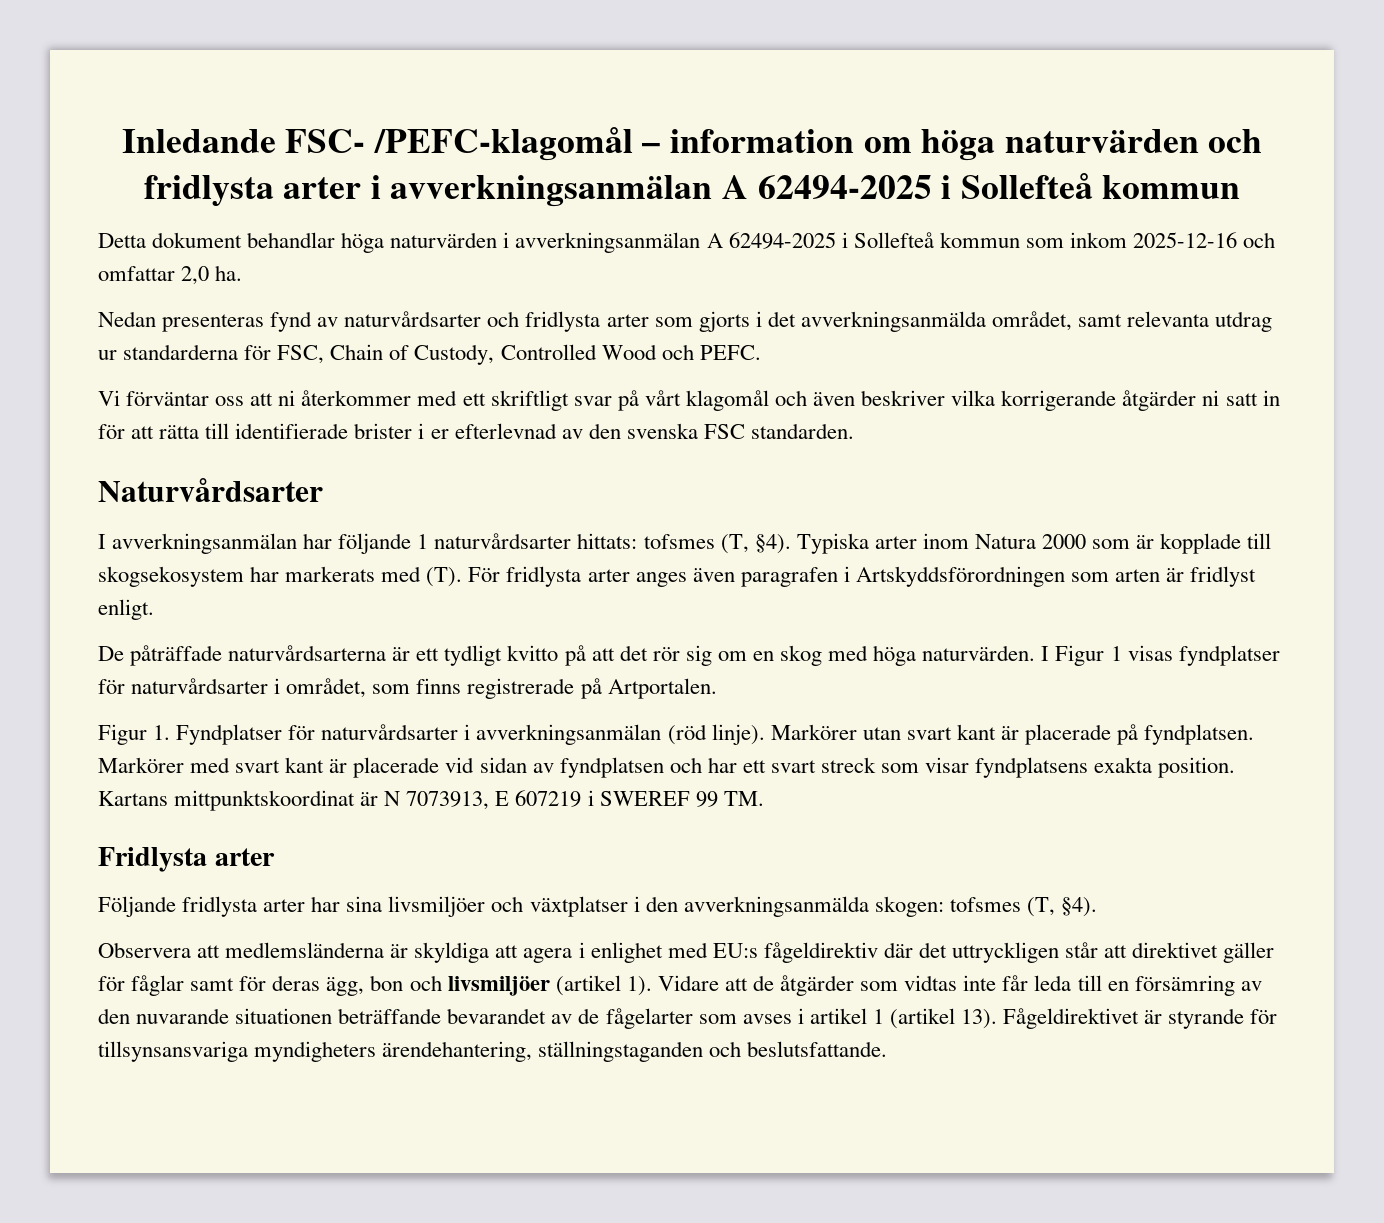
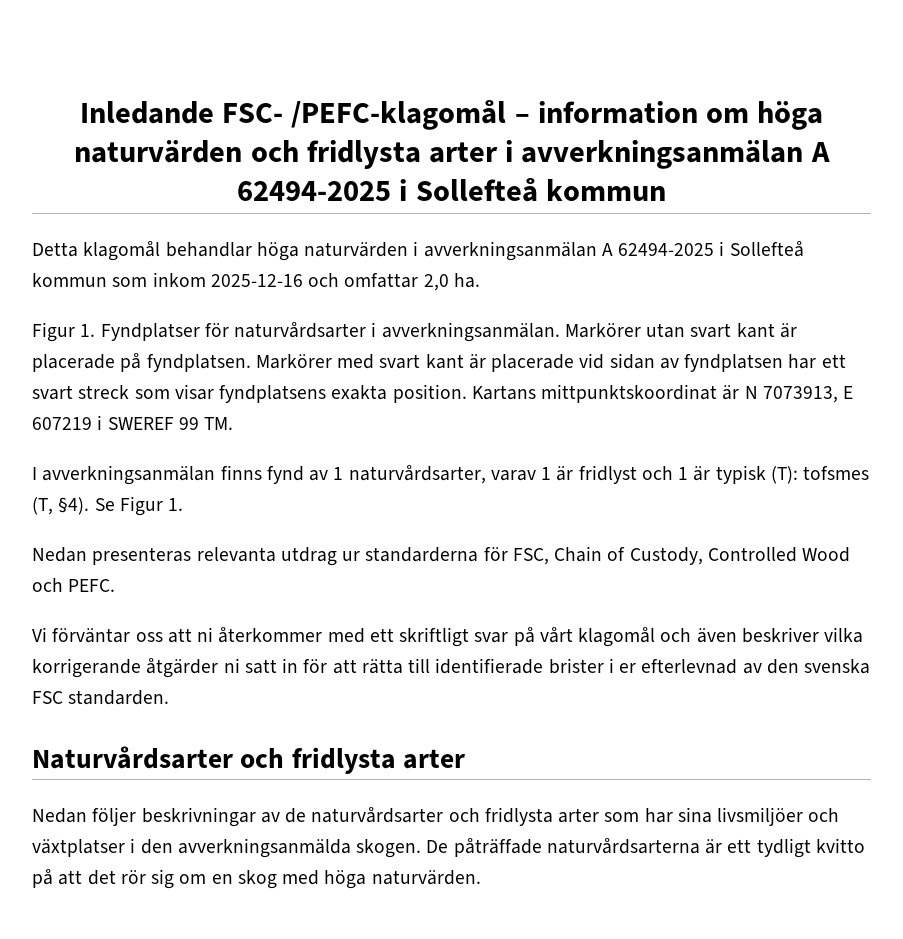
[152,232,243,248] dokument -> [83,241,161,261] klagomål
[98,311,1123,332] Nedan presenteras fynd av naturvårdsarter och fridlysta arter som gjorts i det avverkningsanmälda området, samt -> [32,322,797,342] [32,353,846,372] [32,384,854,403] [32,415,234,430] [32,465,870,485] [32,496,184,516] [32,547,192,565] Figur 1. Fyndplatser för naturvårdsarter i avverkningsanmälan. Markörer utan svart kant är placerade på fyndplatsen. Markörer med svart kant är placerade vid sidan av fyndplatsen har ett svart streck som visar fyndplatsens exakta position. Kartans mittpunktskoordinat är N 7073913, E 607219 i SWEREF 99 TM. // I avverkningsanmälan finns fynd av 1 naturvårdsarter, varav 1 är fridlyst och 1 är typisk (T): tofsmes (T, §4). Se Figur 1. // Nedan presenteras
[98,533,1272,554] [98,566,1257,587] [98,599,154,620] // I avverkningsanmälan har följande 1 naturvårdsarter hittats: tofsmes (T, §4). Typiska arter inom Natura 2000 som är kopplade till skogsekosystem har markerats med (T). För fridlysta arter anges även paragrafen i Artskyddsförordningen som arten är fridlyst enligt. // -> [240,747,466,774] [32,807,840,827] [32,838,422,858] och fridlysta arter // Nedan följer beskrivningar av de naturvårdsarter och fridlysta arter som har sina livsmiljöer och växtplatser i den avverkningsanmälda skogen.
[1041,645,1280,666] [98,678,717,699] [98,724,1255,745] [98,757,1236,778] [98,790,764,811] [98,847,275,872] [98,896,1098,917] [98,942,1275,963] [98,975,1262,996] [98,1008,1278,1029] [98,1041,888,1062] I Figur 1 visas fyndplatser för naturvårdsarter i området, som finns registrerade på Artportalen. // Figur 1. Fyndplatser för naturvårdsarter i avverkningsanmälan (röd linje). Markörer utan svart kant är placerade på fyndplatsen. Markörer med svart kant är placerade vid sidan av fyndplatsen och har ett svart streck som visar fyndplatsens exakta position. Kartans mittpunktskoordinat är N 7073913, E 607219 i SWEREF 99 TM. // Fridlysta arter // Följande fridlysta arter har sina livsmiljöer och växtplatser i den avverkningsanmälda skogen: tofsmes (T, §4). // Observera att medlemsländerna är skyldiga att agera i enlighet med EU:s fågeldirektiv där det uttryckligen står att direktivet gäller för fåglar samt för deras ägg, bon och livsmiljöer (artikel 1). Vidare att de åtgärder som vidtas inte får leda till en försämring av den nuvarande situationen beträffande bevarandet av de fågelarter som avses i artikel 1 (artikel 13). Fågeldirektivet är styrande för tillsynsansvariga myndigheters ärendehantering, ställningstaganden och beslutsfattande. -> (481, 877) none

